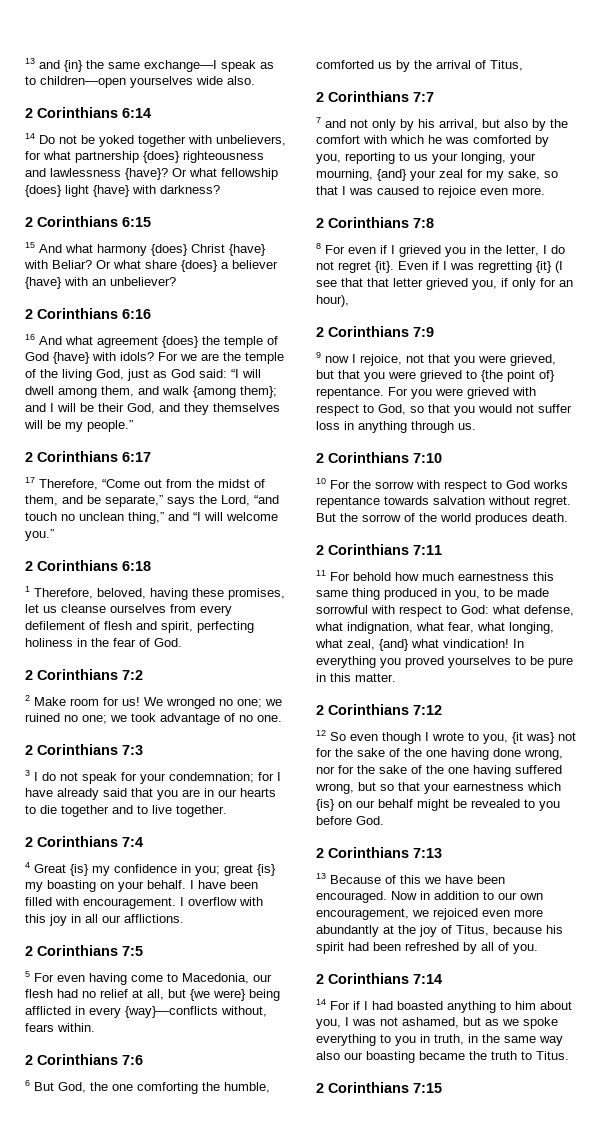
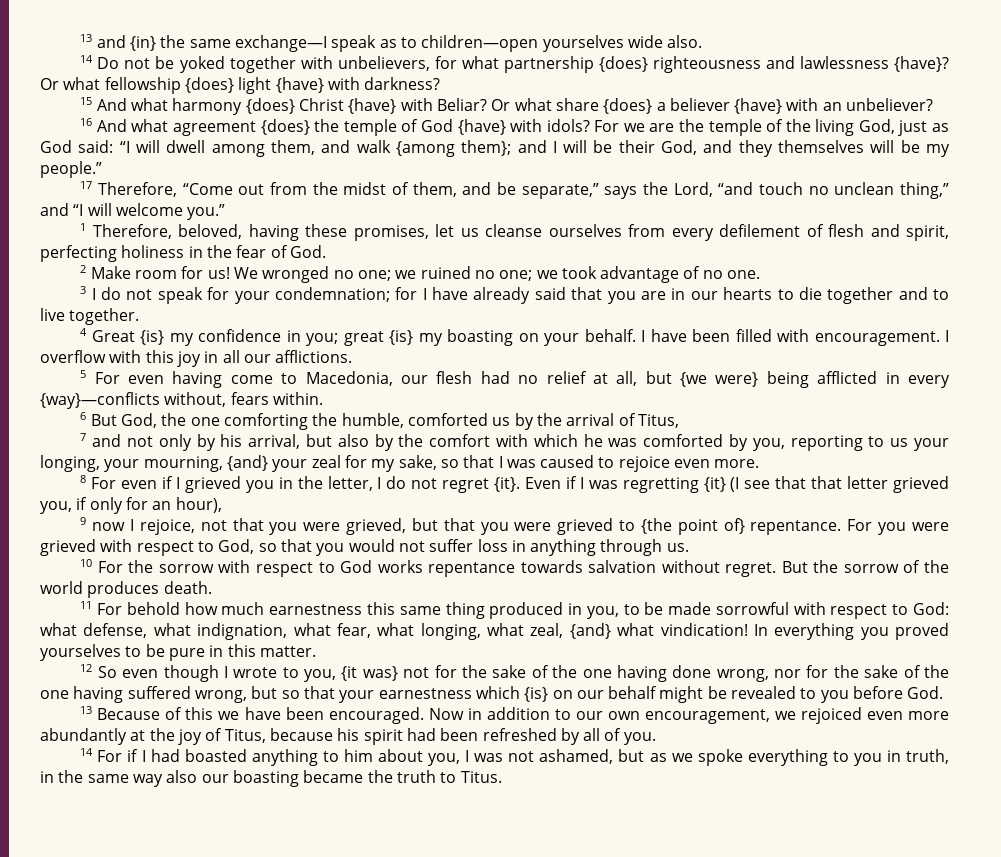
[25,107,151,118] // 2 Corinthians 6:14 -> (703, 41) none
[25,216,151,227] // 2 Corinthians 6:15 -> (441, 83) none
[25,308,151,319] // 2 Corinthians 6:16 -> (934, 104) none
[25,451,151,462] // 2 Corinthians 6:17 -> (102, 169) none
[25,560,151,571] // 2 Corinthians 6:18 -> (226, 212) none
[25,669,143,680] // 2 Corinthians 7:2 -> (326, 251) none
[25,744,143,755] // 2 Corinthians 7:3 -> (761, 274) none
[25,836,143,847] // 2 Corinthians 7:4 -> (140, 316) none
[25,945,143,956] // 2 Corinthians 7:5 -> (353, 356) none
[25,1054,143,1065] // 2 Corinthians 7:6 -> (323, 398) none
[316,91,434,102] // 2 Corinthians 7:7 -> (679, 421) none
[316,217,434,228] // 2 Corinthians 7:8 -> (760, 463) none
[316,326,434,337] // 2 Corinthians 7:9 -> (222, 505) none
[316,452,442,463] // 2 Corinthians 7:10 -> (689, 547) none
[316,544,442,555] // 2 Corinthians 7:11 -> (212, 587) none
[316,704,442,715] // 2 Corinthians 7:12 -> (316, 651) none
[316,847,442,858] // 2 Corinthians 7:13 -> (944, 692) none
[316,973,442,984] // 2 Corinthians 7:14 -> (656, 738) none
[316,1082,442,1093] // 2 Corinthians 7:15 -> (502, 777) none

